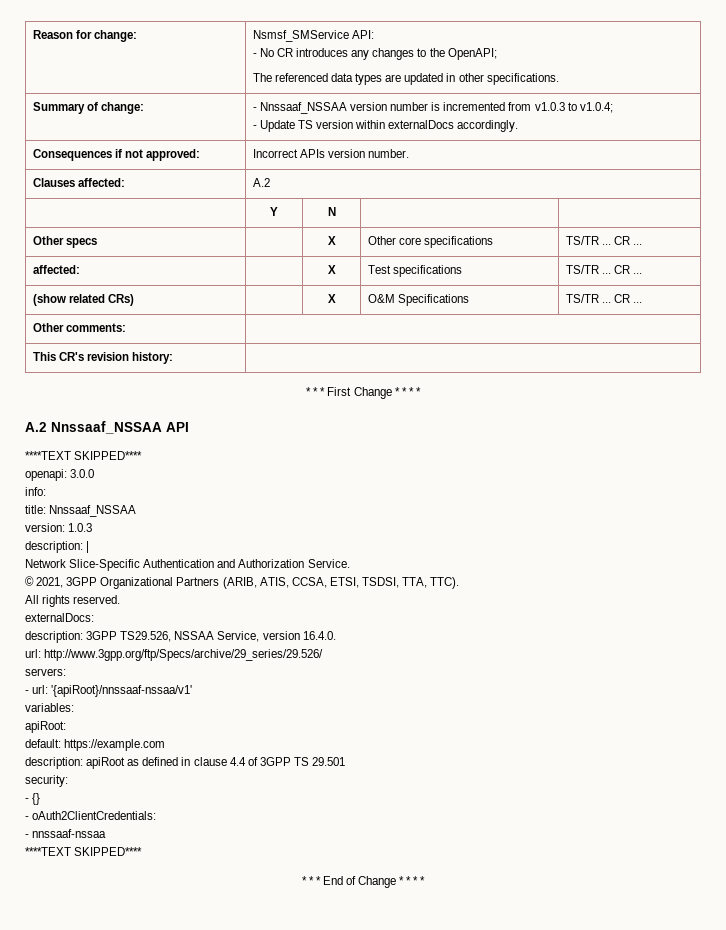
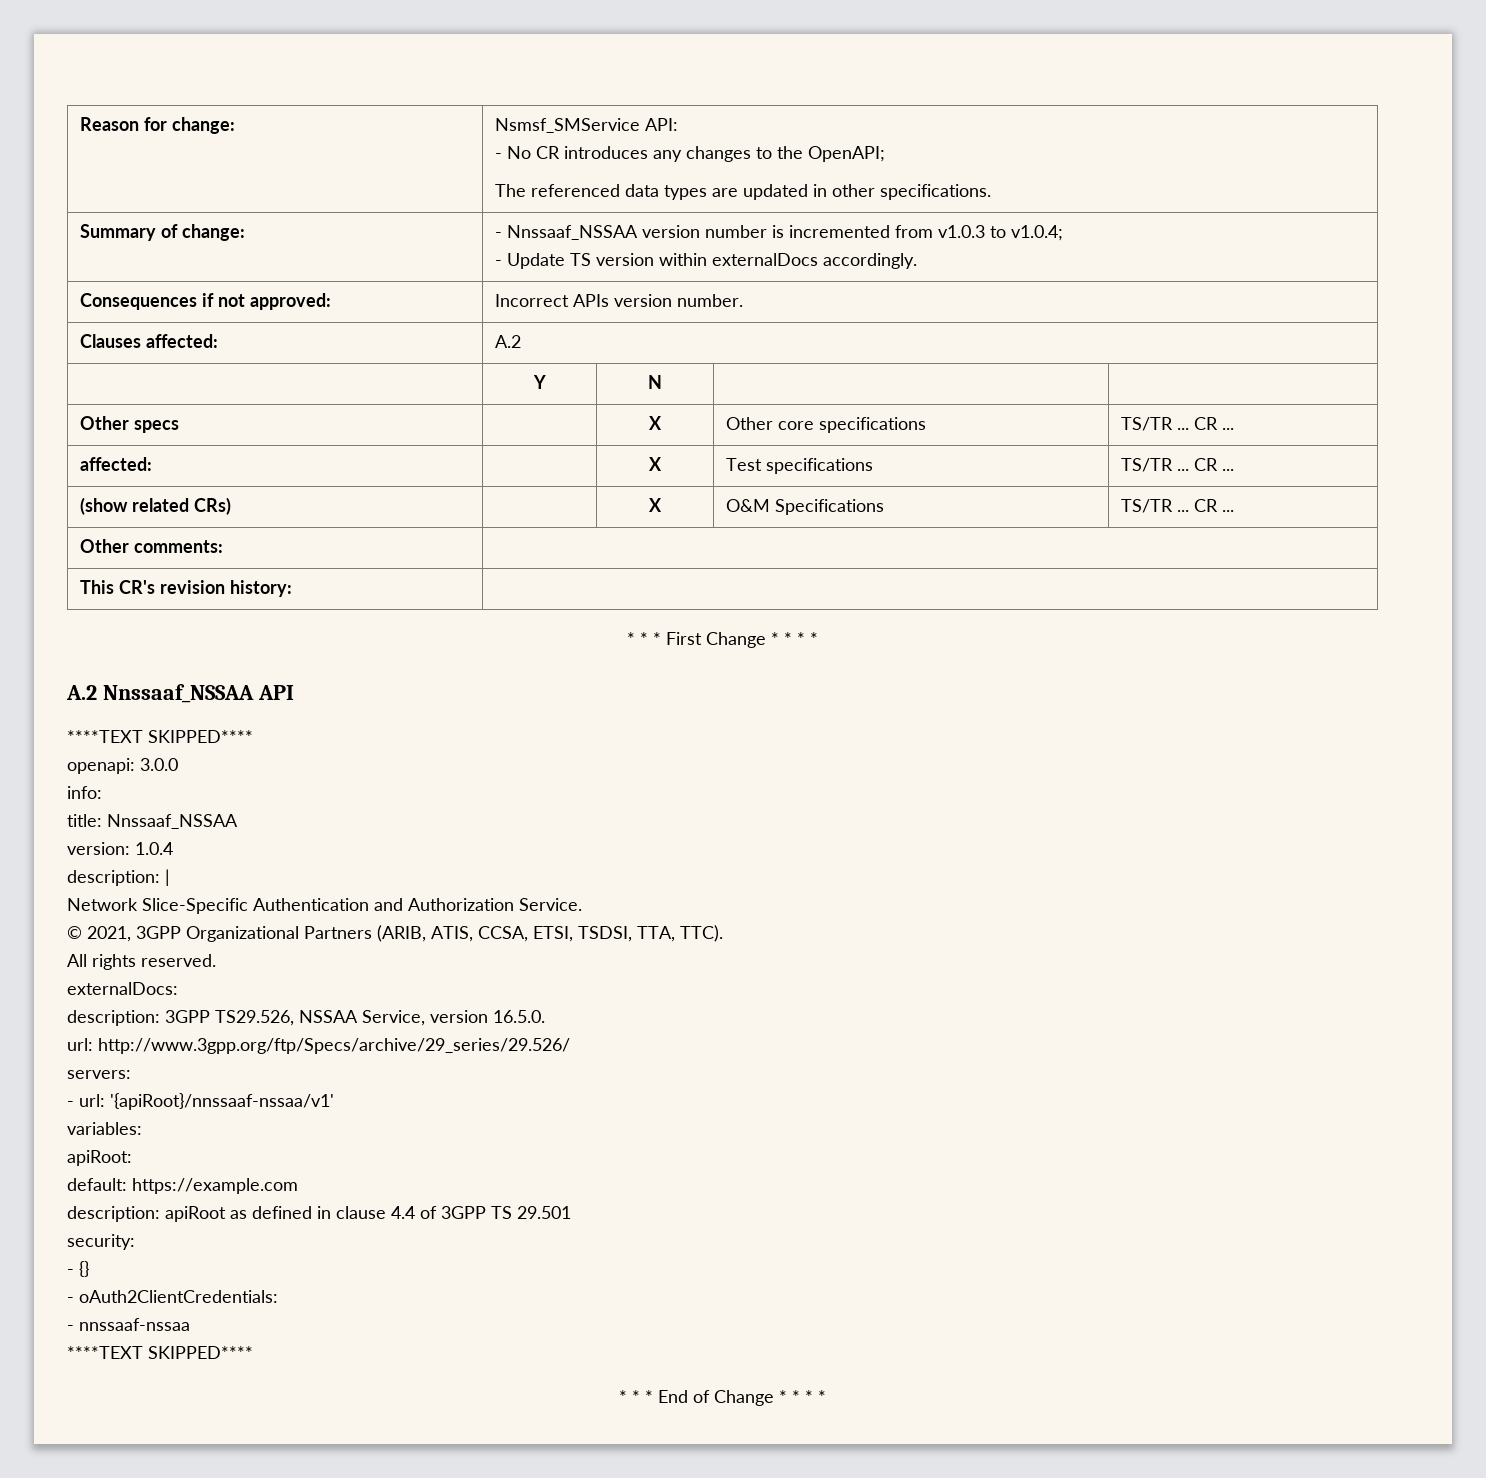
[68,523,93,532] 1.0.3 -> [135,842,173,855] 1.0.4
[302,631,336,640] 16.4.0. -> [493,1010,545,1023] 16.5.0.

